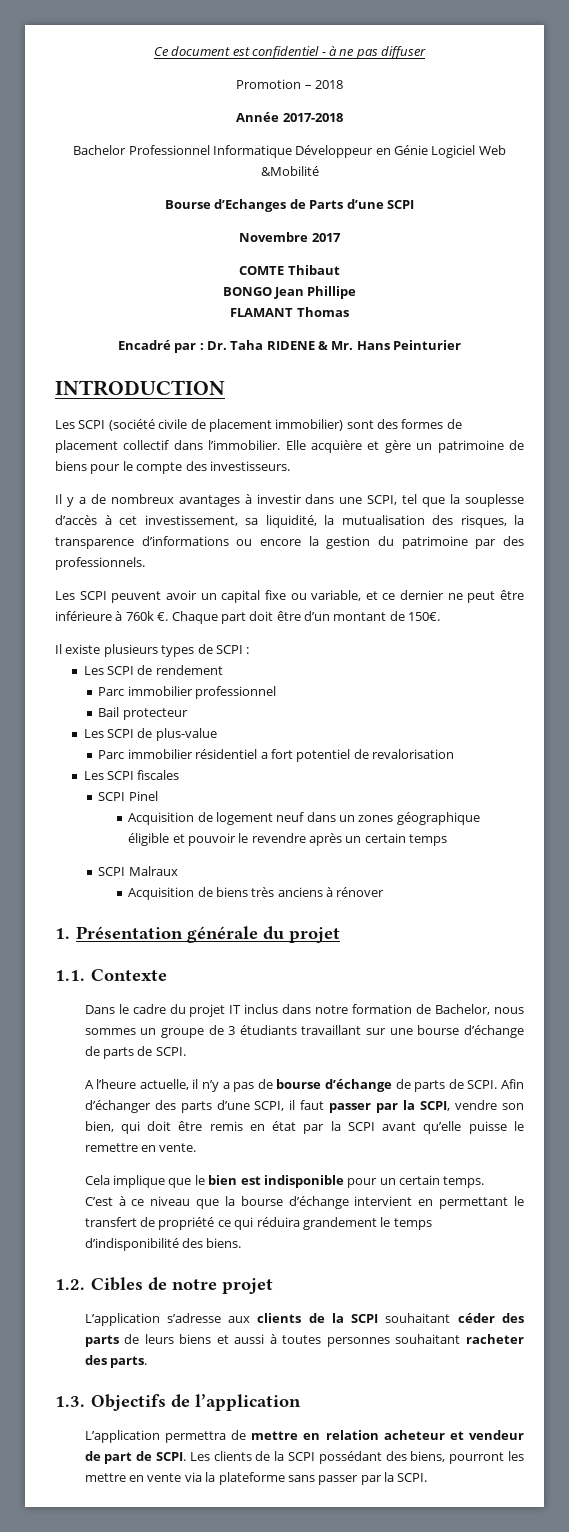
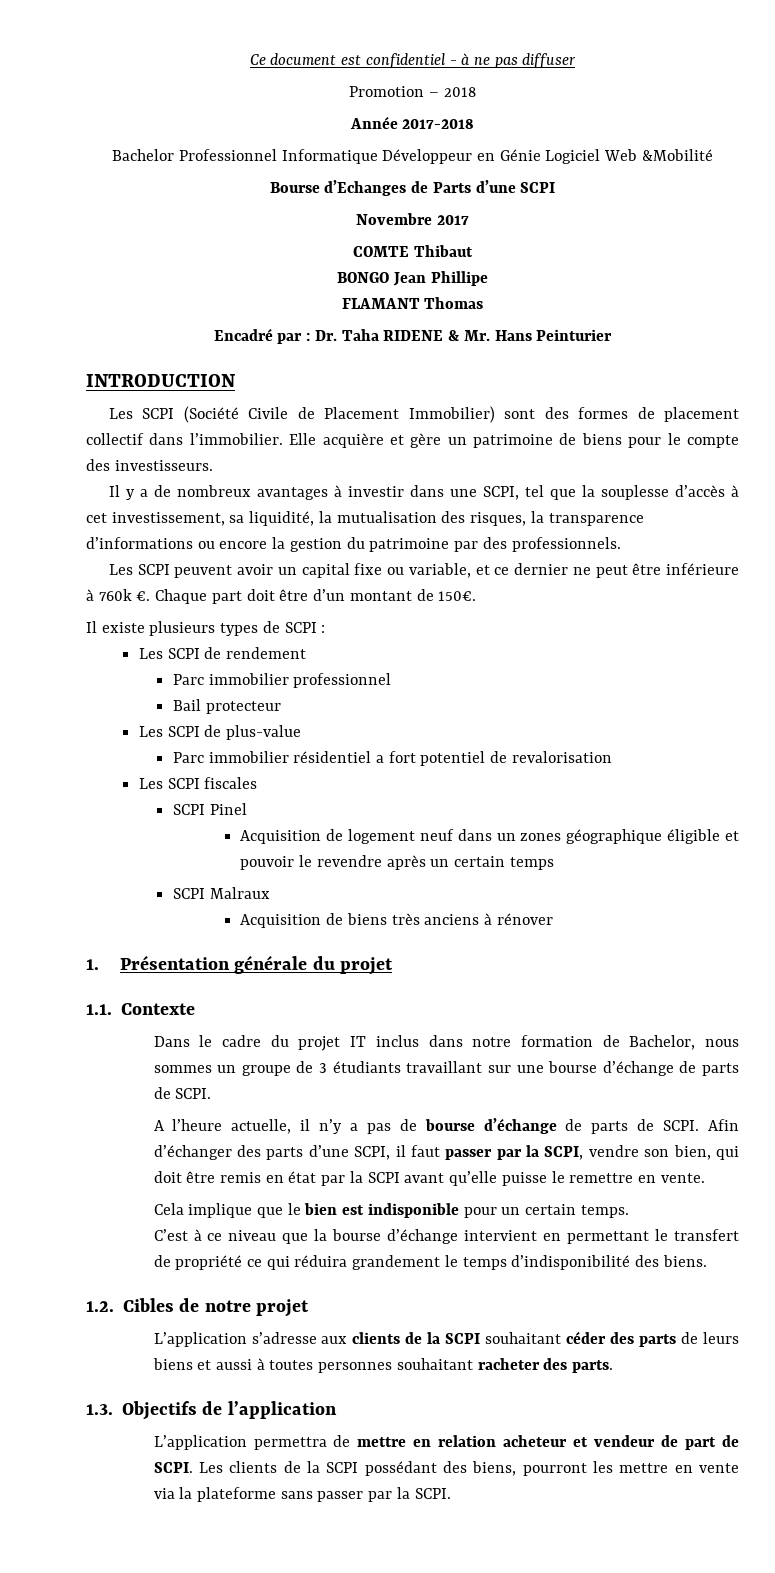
[108,419,344,432] (société civile de placement immobilier) -> [183,406,495,423] (Société Civile de Placement Immobilier)

